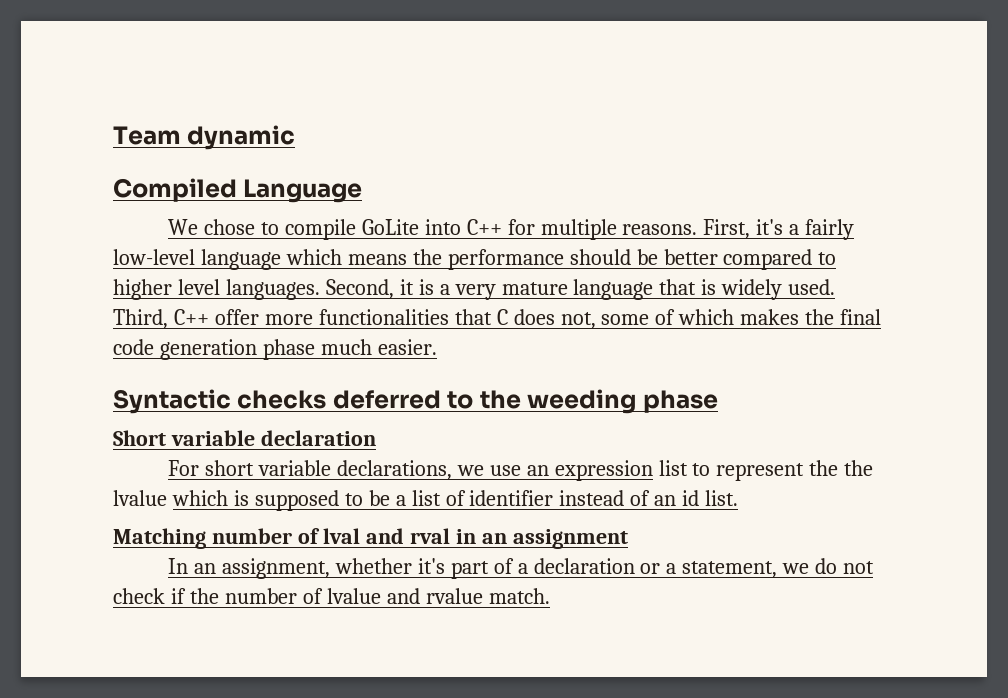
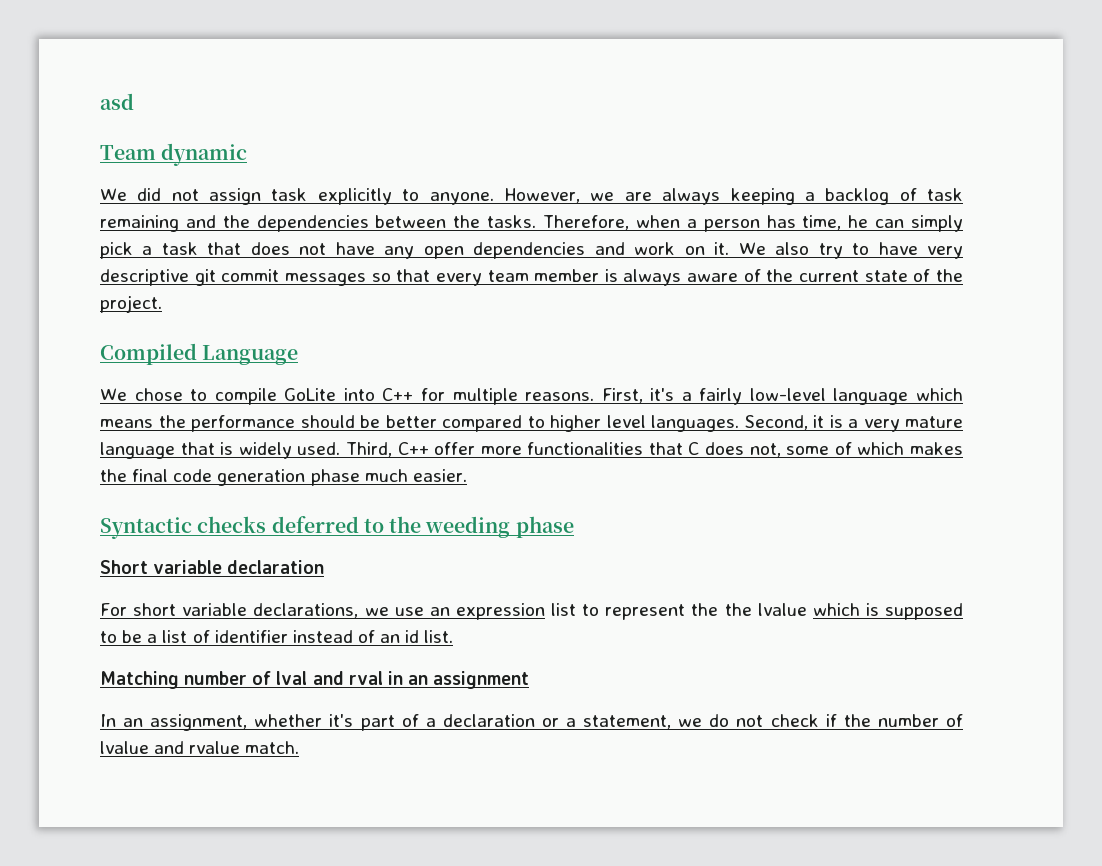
(113, 135) none -> [100,93,134,110] asd //
(296, 137) none -> [100,188,963,205] [100,215,964,232] [100,242,964,259] [100,269,963,286] [100,295,162,313] // We did not assign task explicitly to anyone. However, we are always keeping a backlog of task remaining and the dependencies between the tasks. Therefore, when a person has time, he can simply pick a task that does not have any open dependencies and work on it. We also try to have very descriptive git commit messages so that every team member is always aware of the current state of the project.

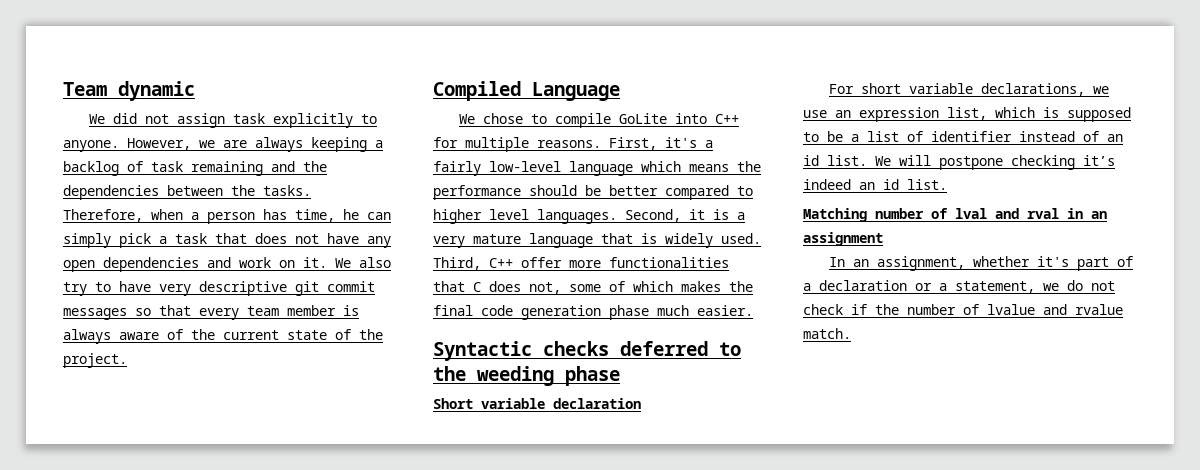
[100,93,134,110] asd // -> (63, 89) none
[551,603,807,620] list to represent the the lvalue -> [947,107,987,120] list,
(454, 636) none -> [875,155,1115,170] [803,179,947,190] We will postpone checking it’s indeed an id list.

